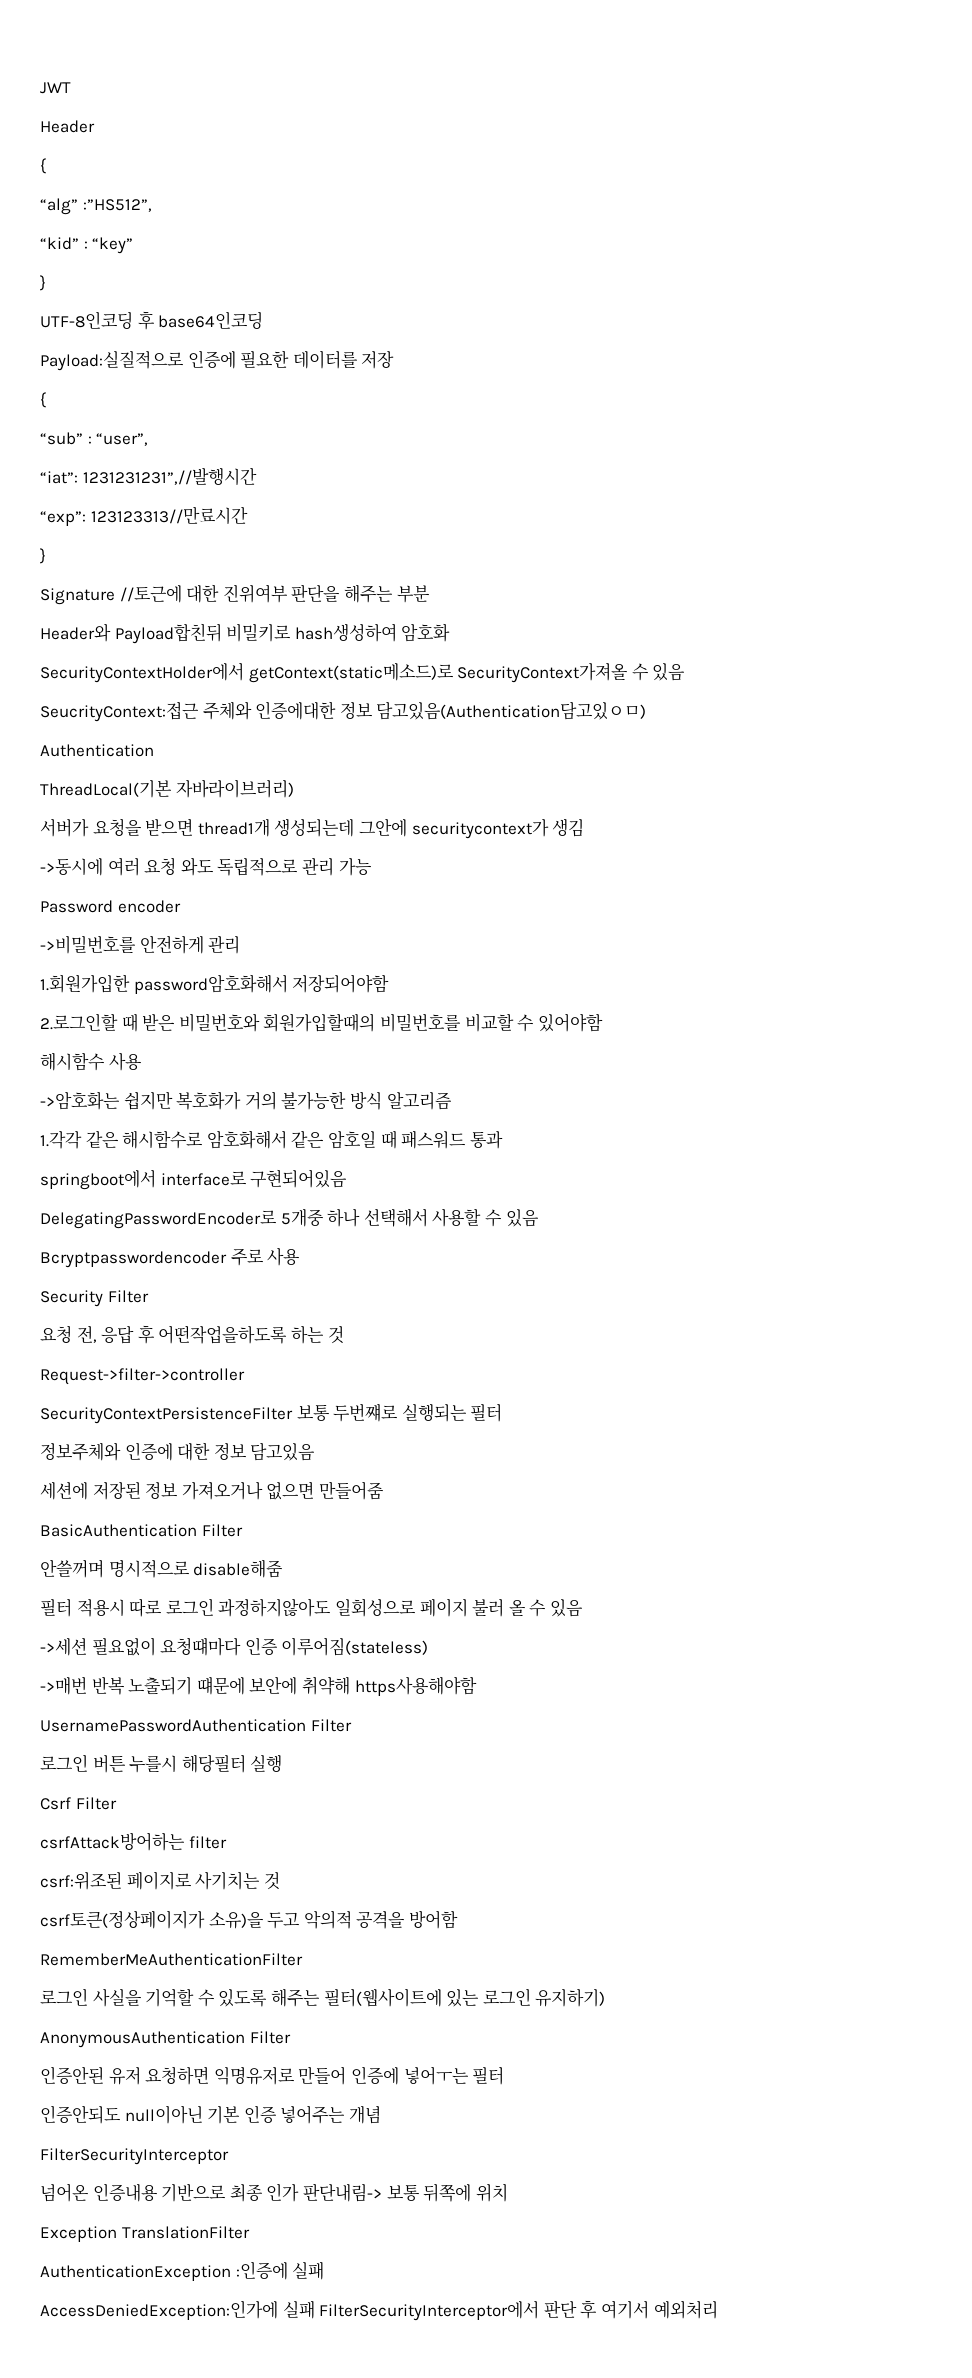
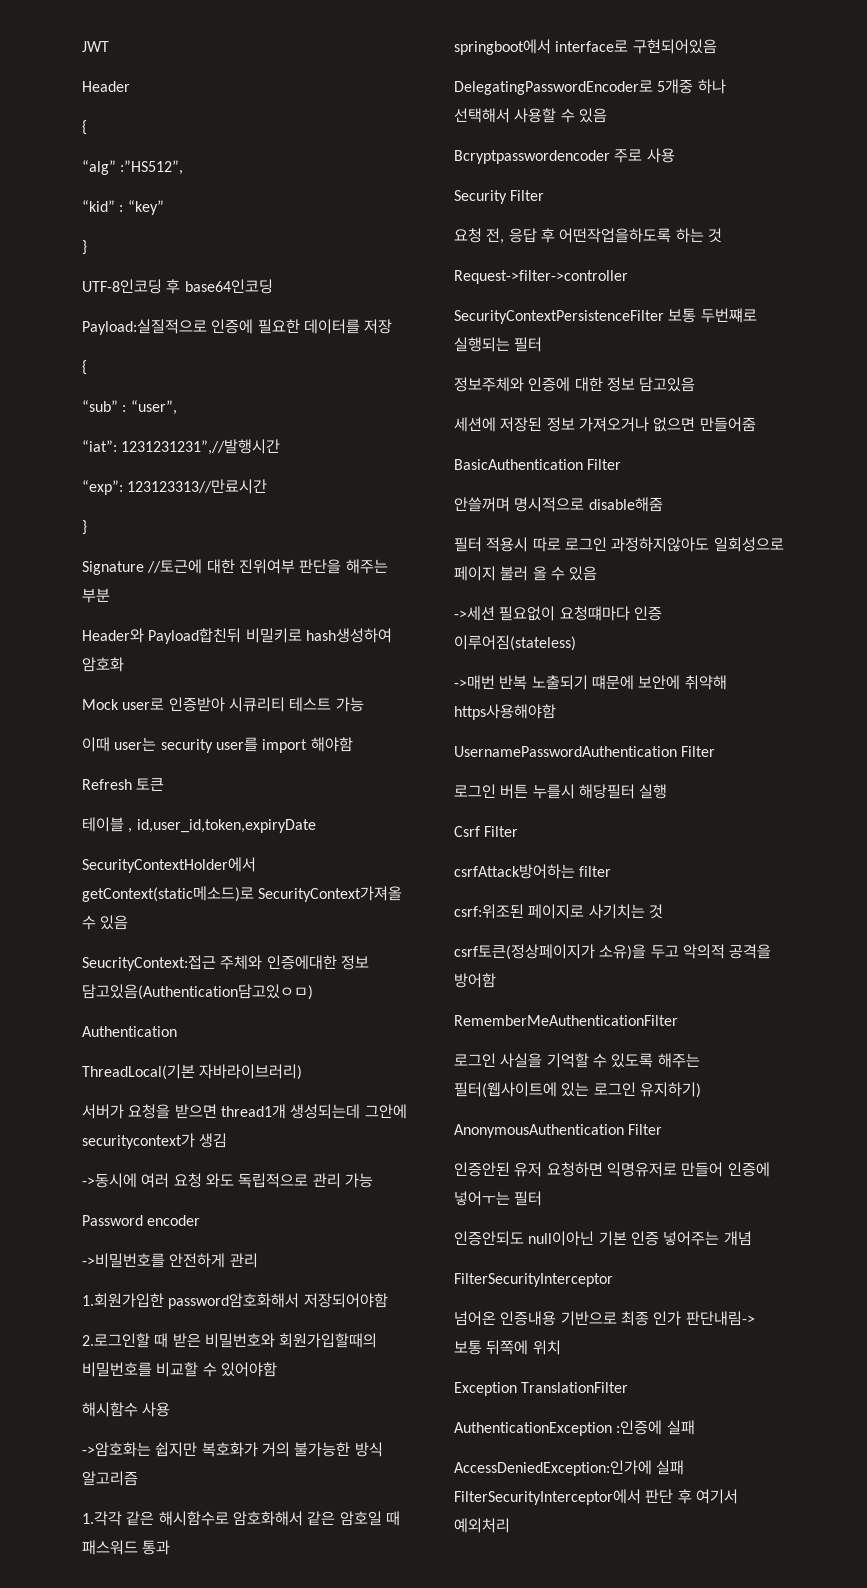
(451, 632) none -> [82,697,364,712] [82,737,353,753] [82,778,165,791] [82,817,316,833] // Mock user로 인증받아 시큐리티 테스트 가능 // 이때 user는 security user를 import 해야함 // Refresh 토큰 // 테이블 , id,user_id,token,expiryDate

